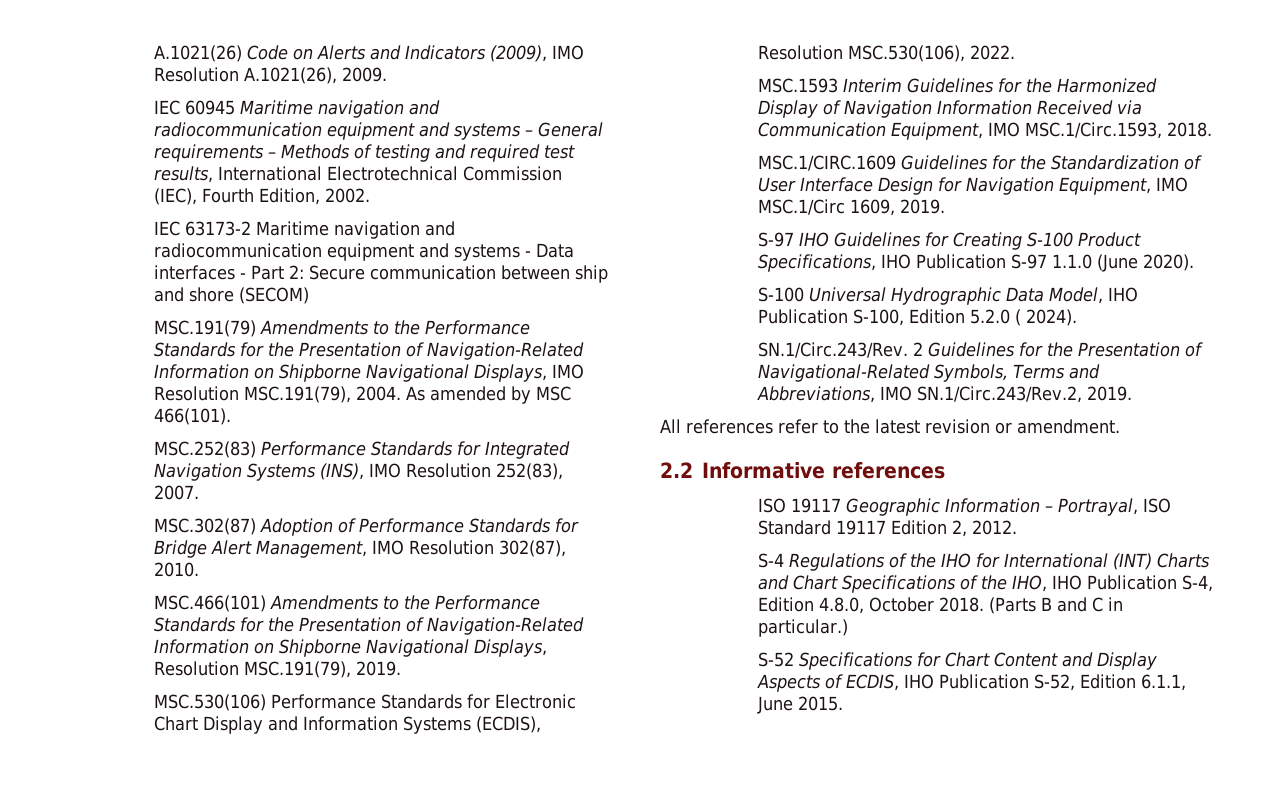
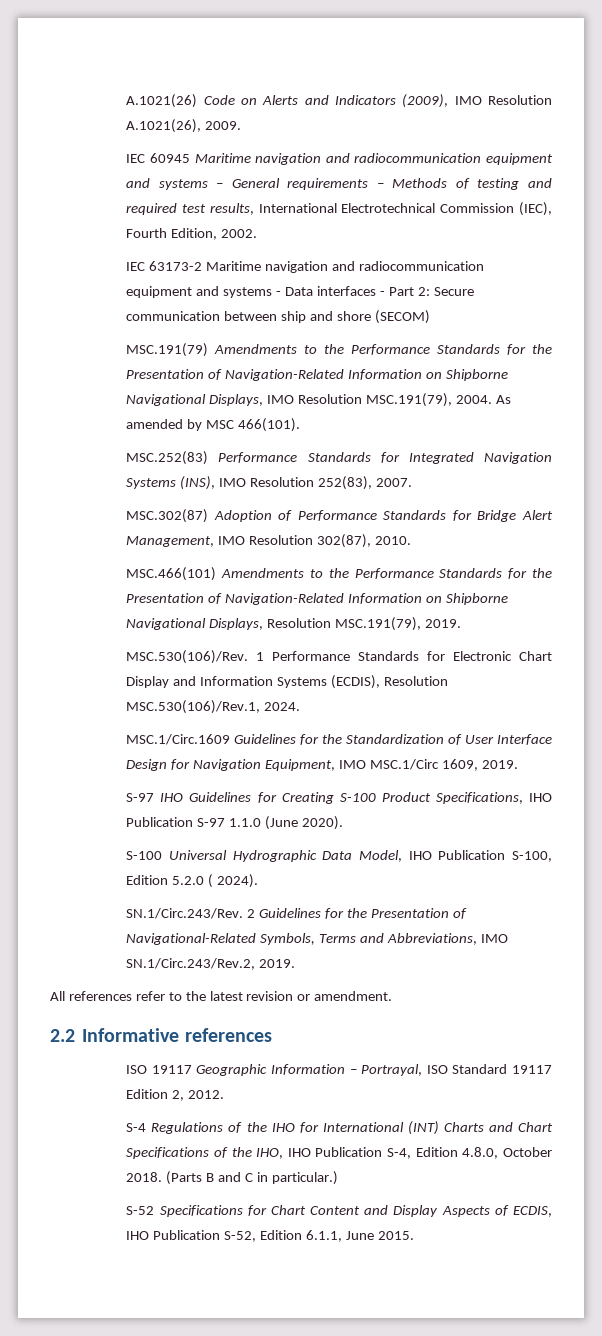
[154,694,267,711] MSC.530(106) -> [126,650,265,664] MSC.530(106)/Rev. 1
[848,45,1016,62] [758,78,1158,93] [758,100,1143,118] [758,122,1213,140] [758,155,897,171] MSC.530(106), 2022. // MSC.1593 Interim Guidelines for the Harmonized Display of Navigation Information Received via Communication Equipment, IMO MSC.1/Circ.1593, 2018. // MSC.1/CIRC.1609 -> [126,700,301,714] [126,734,231,745] MSC.530(106)/Rev.1, 2024. // MSC.1/Circ.1609

